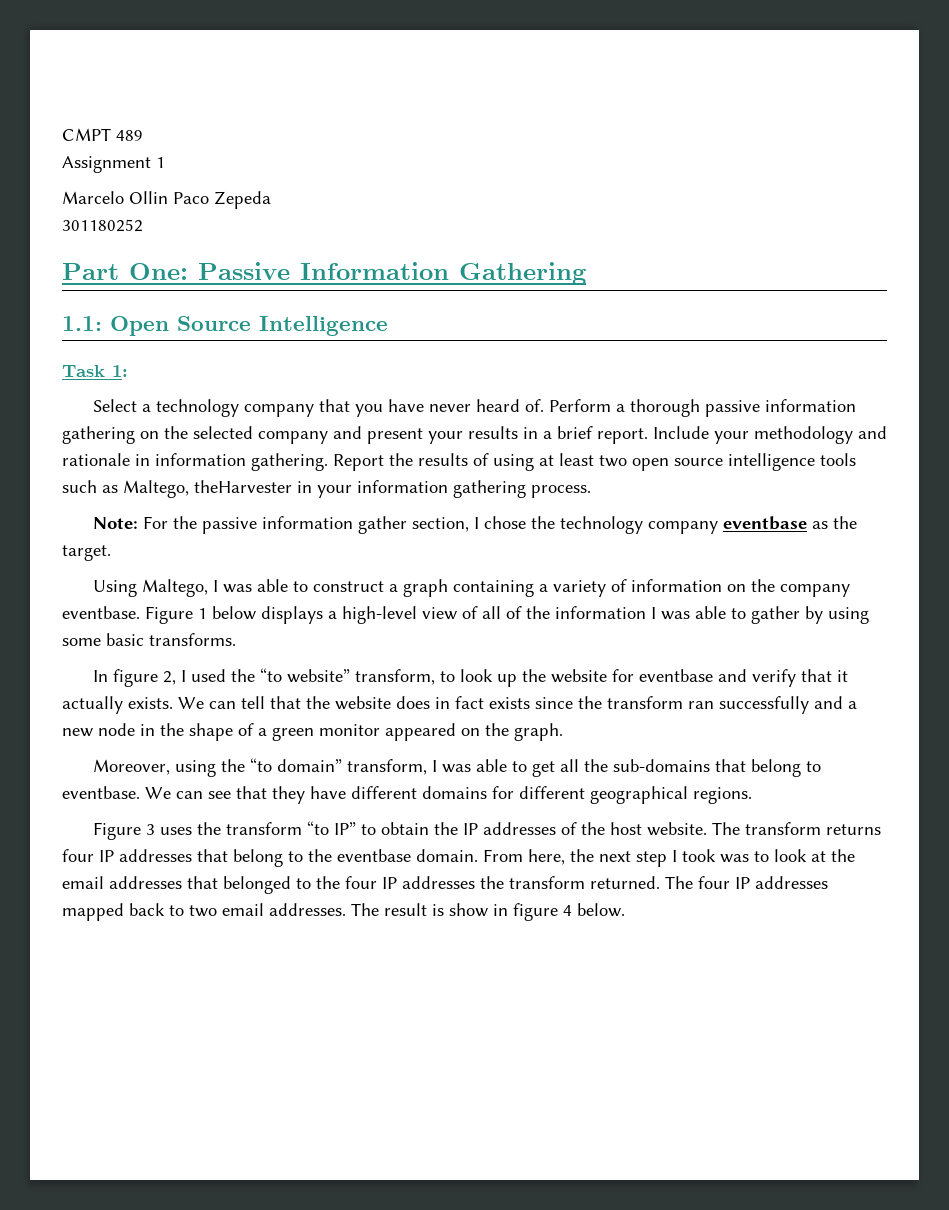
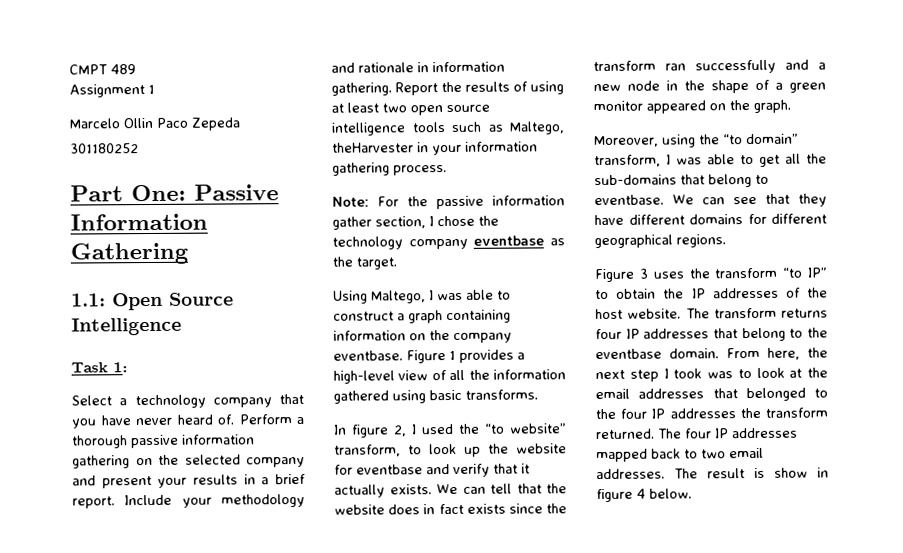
[538,579,627,597] a variety of -> (511, 316) none
[212,606,323,624] below displays -> [459,349,514,363] provides
[506,606,522,619] of -> (466, 375) none
[651,606,869,624] [62,638,101,646] I was able to gather by using some -> [333,390,426,404] gathered using

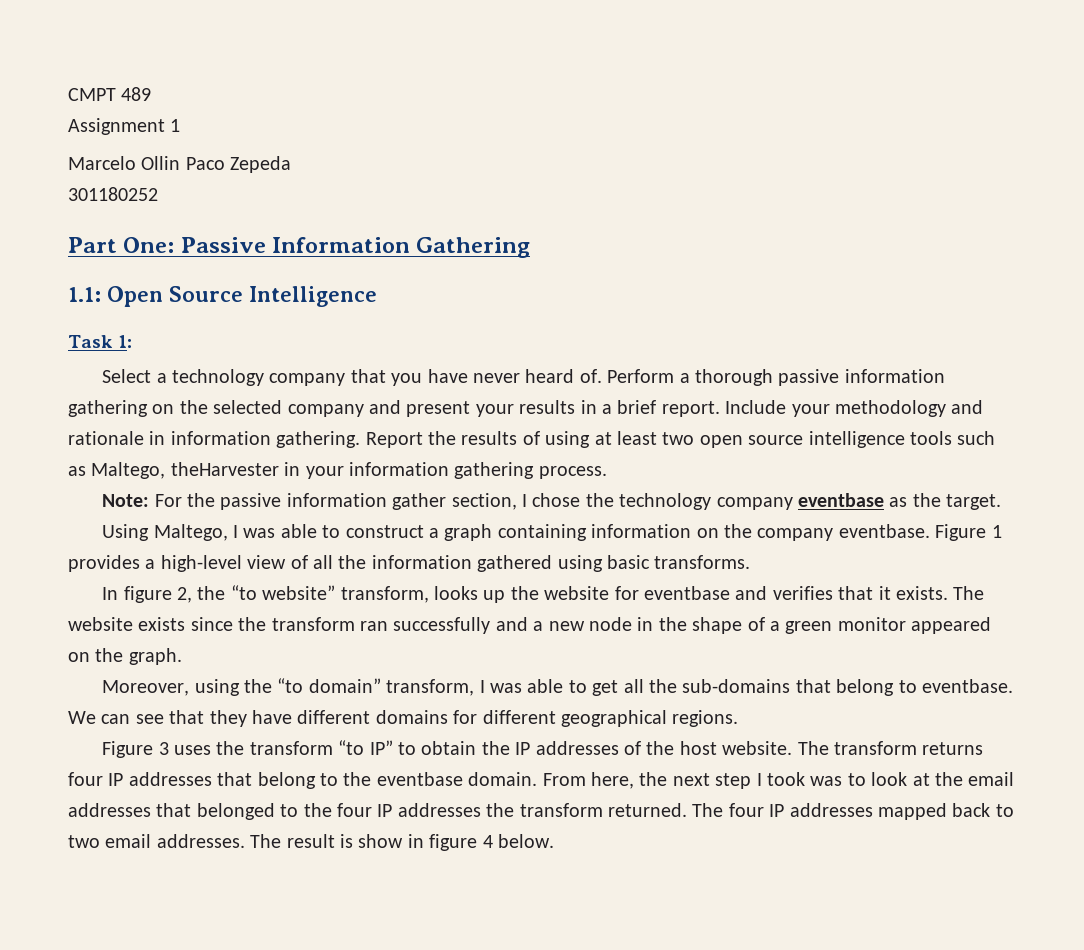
[411,423,454,435] I used -> (192, 595) none
[408,443,457,455] to look -> [433,586,478,600] looks
[453,463,490,477] verify -> [772,586,833,600] verifies
[334,483,567,498] [334,503,464,515] actually exists. We can tell that the website does in fact -> [895,586,985,600] [68,617,133,631] exists. The website

